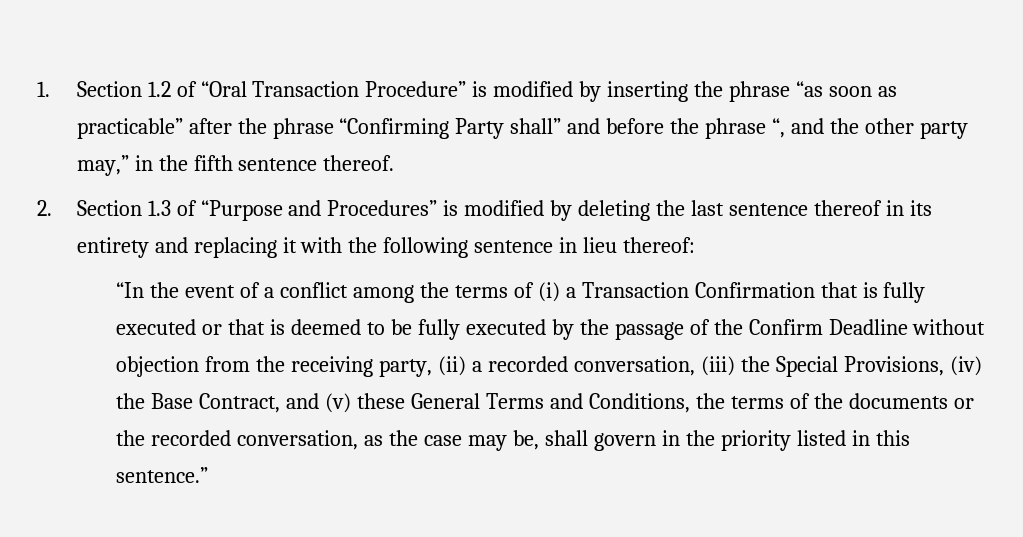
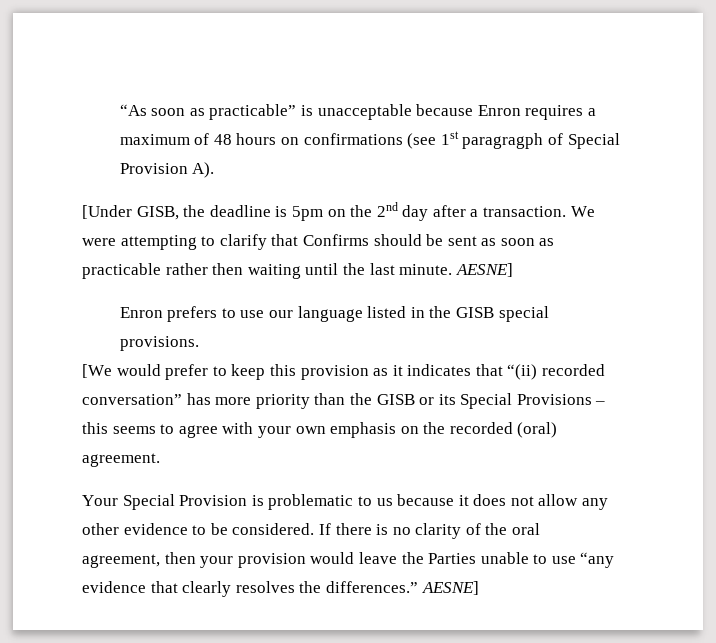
[37,81,897,102] [76,118,968,139] [76,155,395,176] [37,200,932,221] [76,237,696,258] [116,282,926,303] [116,319,986,340] [116,356,982,377] [116,393,974,413] [116,430,910,451] [116,467,209,483] 1. Section 1.2 of “Oral Transaction Procedure” is modified by inserting the phrase “as soon as practicable” after the phrase “Confirming Party shall” and before the phrase “, and the other party may,” in the fifth sentence thereof. // 2. Section 1.3 of “Purpose and Procedures” is modified by deleting the last sentence thereof in its entirety and replacing it with the following sentence in lieu thereof: // “In the event of a conflict among the terms of (i) a Transaction Confirmation that is fully executed or that is deemed to be fully executed by the passage of the Confirm Deadline without objection from the receiving party, (ii) a recorded conversation, (iii) the Special Provisions, (iv) the Base Contract, and (v) these General Terms and Conditions, the terms of the documents or the recorded conversation, as the case may be, shall govern in the priority listed in this sentence.” -> [119,104,597,120] [119,131,620,149] [119,162,215,178] [82,202,595,221] [82,234,555,250] [82,263,513,279] [119,306,549,322] [119,336,199,351] [82,364,606,380] [82,393,606,409] [82,422,558,438] [82,453,160,467] [82,494,609,510] [82,523,541,539] [82,552,615,568] [82,581,479,597] “As soon as practicable” is unacceptable because Enron requires a maximum of 48 hours on confirmations (see 1st paragragph of Special Provision A). // [Under GISB, the deadline is 5pm on the 2nd day after a transaction. We were attempting to clarify that Confirms should be sent as soon as practicable rather then waiting until the last minute. AESNE] // Enron prefers to use our language listed in the GISB special provisions. // [We would prefer to keep this provision as it indicates that “(ii) recorded conversation” has more priority than the GISB or its Special Provisions – this seems to agree with your own emphasis on the recorded (oral) agreement. // Your Special Provision is problematic to us because it does not allow any other evidence to be considered. If there is no clarity of the oral agreement, then your provision would leave the Parties unable to use “any evidence that clearly resolves the differences.” AESNE]

